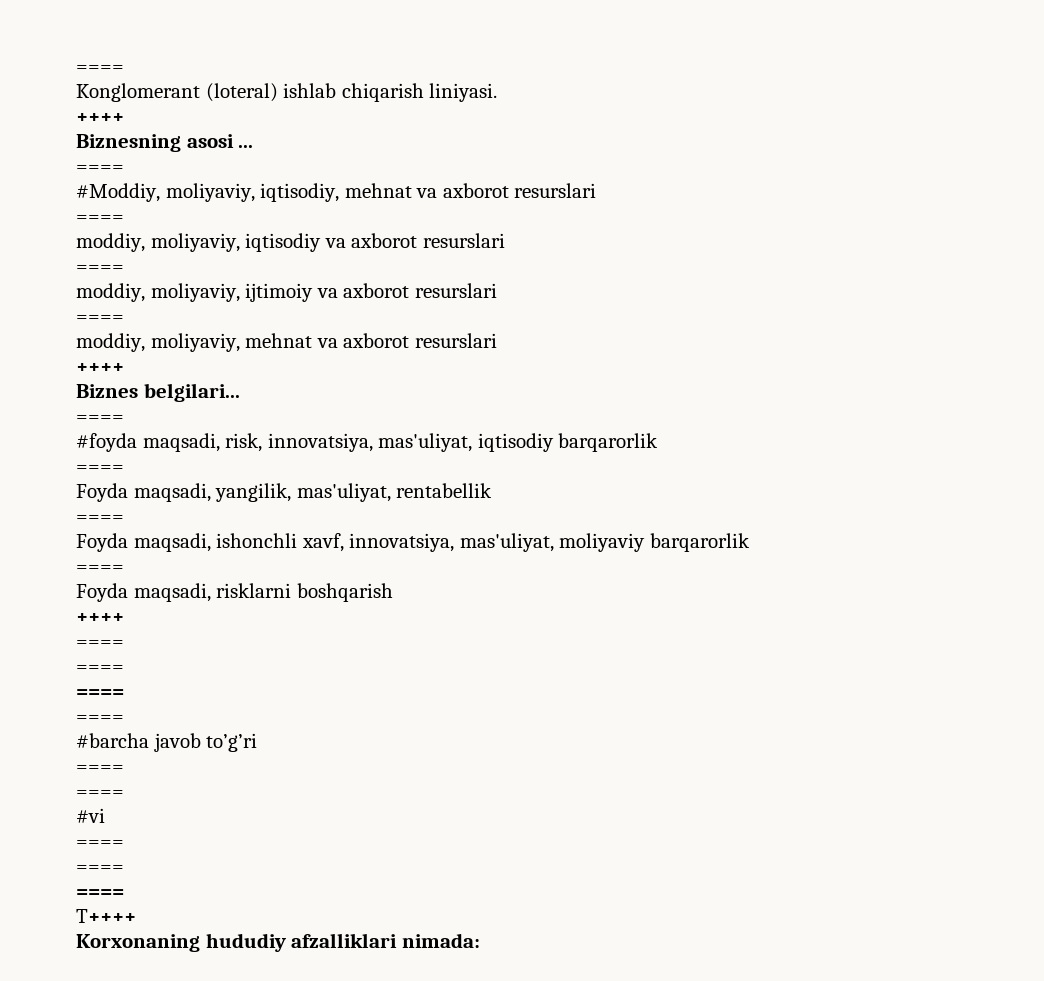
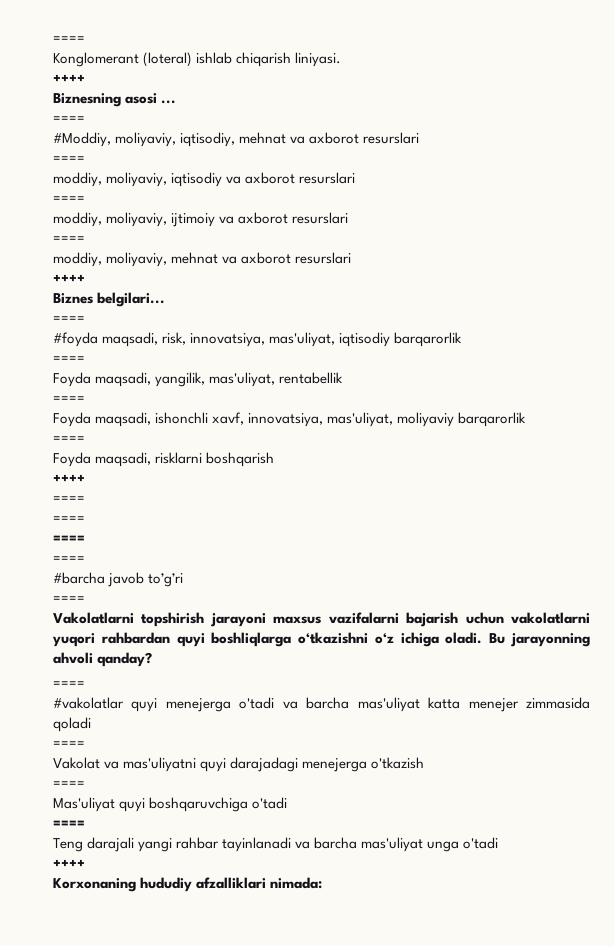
[76,790,124,798] [76,808,105,823] [76,840,124,848] [76,865,124,873] [76,889,124,898] [76,909,136,923] ==== // #vi // ==== // ==== // ==== // T++++ -> [53,612,590,627] [52,632,590,647] [53,652,153,667] [53,681,85,688] [53,697,591,712] [53,717,91,732] [53,741,85,748] [53,757,425,772] [53,781,85,788] [53,797,288,812] [53,820,85,828] [53,837,499,852] [53,859,85,868] Vakolatlarni topshirish jarayoni maxsus vazifalarni bajarish uchun vakolatlarni yuqori rahbardan quyi boshliqlarga o‘tkazishni o‘z ichiga oladi. Bu jarayonning ahvoli qanday? // ==== // #vakolatlar quyi menejerga o'tadi va barcha mas'uliyat katta menejer zimmasida qoladi // ==== // Vakolat va mas'uliyatni quyi darajadagi menejerga o'tkazish // ==== // Mas'uliyat quyi boshqaruvchiga o'tadi // ==== // Teng darajali yangi rahbar tayinlanadi va barcha mas'uliyat unga o'tadi // ++++

